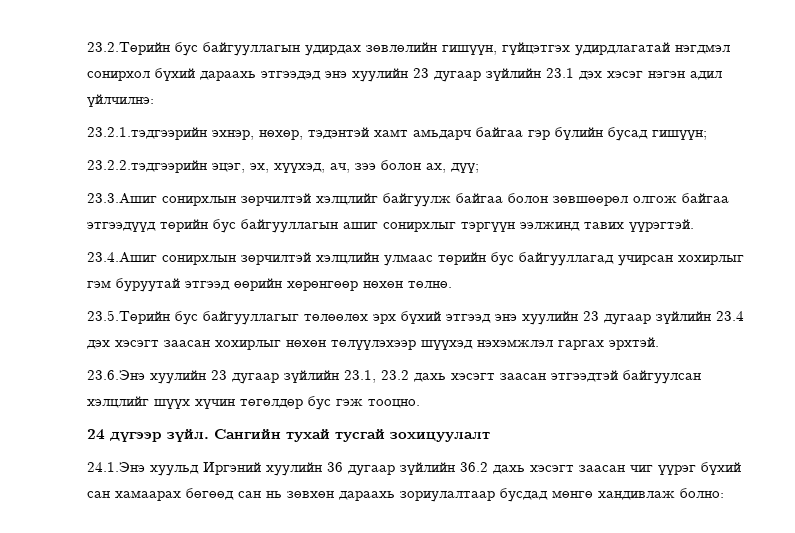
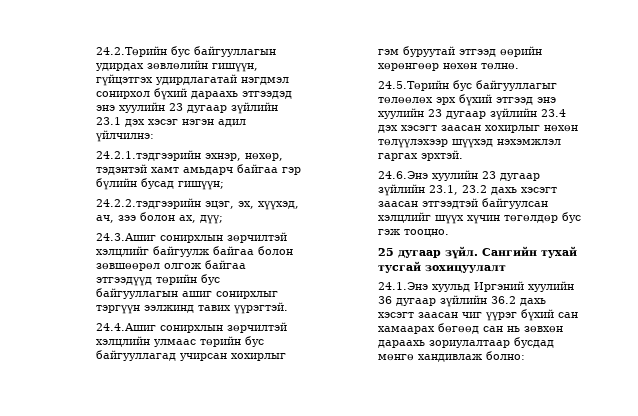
[87,42,171,55] 23.2.Төрийн -> [96,46,168,57] 24.2.Төрийн
[87,127,208,140] 23.2.1.тэдгээрийн -> [96,150,202,161] 24.2.1.тэдгээрийн
[87,160,208,173] 23.2.2.тэдгээрийн -> [96,198,202,209] 24.2.2.тэдгээрийн
[87,193,158,204] 23.3.Ашиг -> [96,233,157,241] 24.3.Ашиг
[87,252,158,263] 23.4.Ашиг -> [96,323,157,331] 24.4.Ашиг
[87,310,171,324] 23.5.Төрийн -> [378,80,450,91] 24.5.Төрийн
[87,370,146,380] 23.6.Энэ -> [378,171,429,179] 24.6.Энэ
[87,429,163,442] 24 дүгээр -> [378,248,442,258] 25 дугаар

